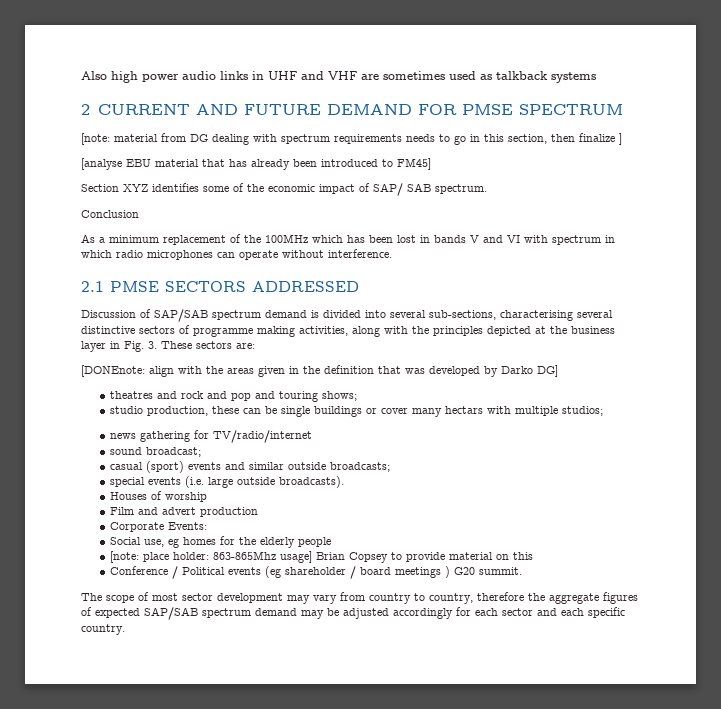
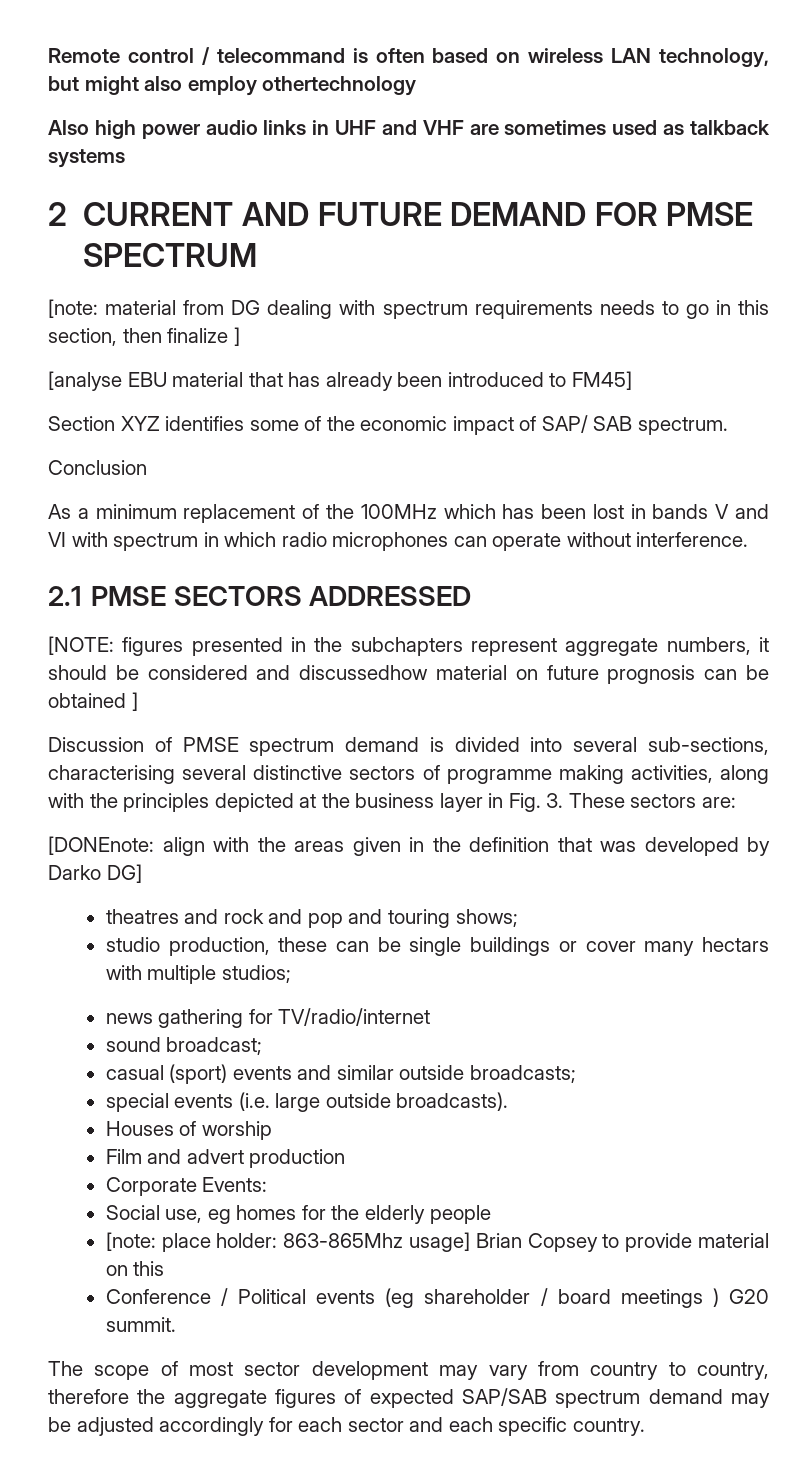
(81, 75) none -> [48,47,769,68] [48,76,417,96] Remote control / telecommand is often based on wireless LAN technology, but might also employ othertechnology //
(359, 286) none -> [48,636,769,656] [48,665,769,684] [48,692,138,711] // [NOTE: figures presented in the subchapters represent aggregate numbers, it should be considered and discussedhow material on future prognosis can be obtained ]
[154,309,208,322] SAP/SAB -> [182,737,239,752] PMSE

